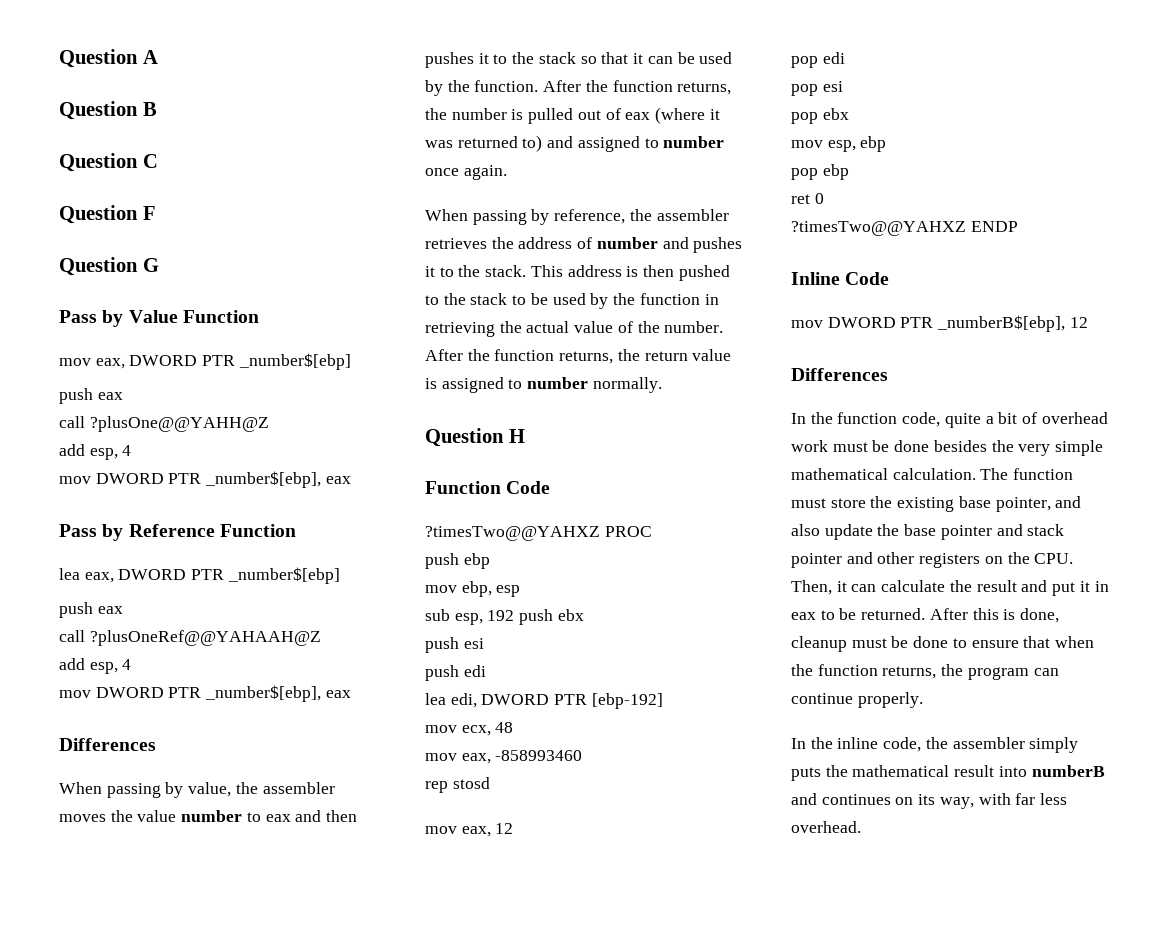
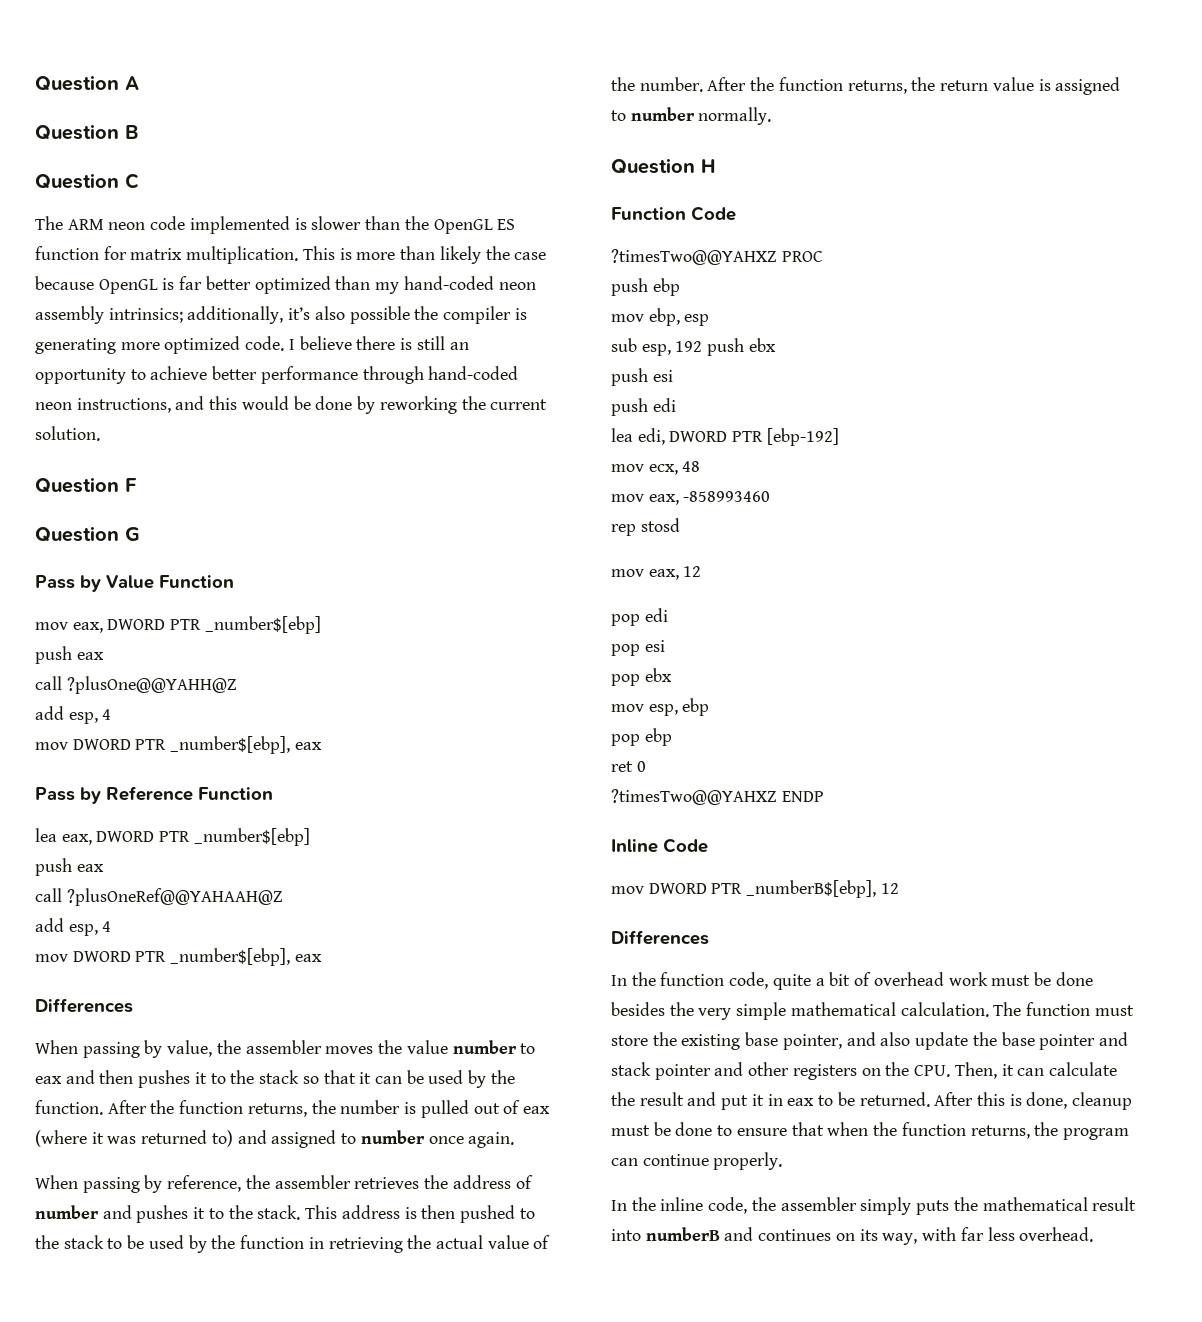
(158, 161) none -> [35,216,516,234] [35,246,547,264] [35,276,536,294] [35,306,527,324] [35,336,469,354] [35,366,519,384] [35,396,548,414] [35,426,100,441] // The ARM neon code implemented is slower than the OpenGL ES function for matrix multiplication. This is more than likely the case because OpenGL is far better optimized than my hand-coded neon assembly intrinsics; additionally, it’s also possible the compiler is generating more optimized code. I believe there is still an opportunity to achieve better performance through hand-coded neon instructions, and this would be done by reworking the current solution.

